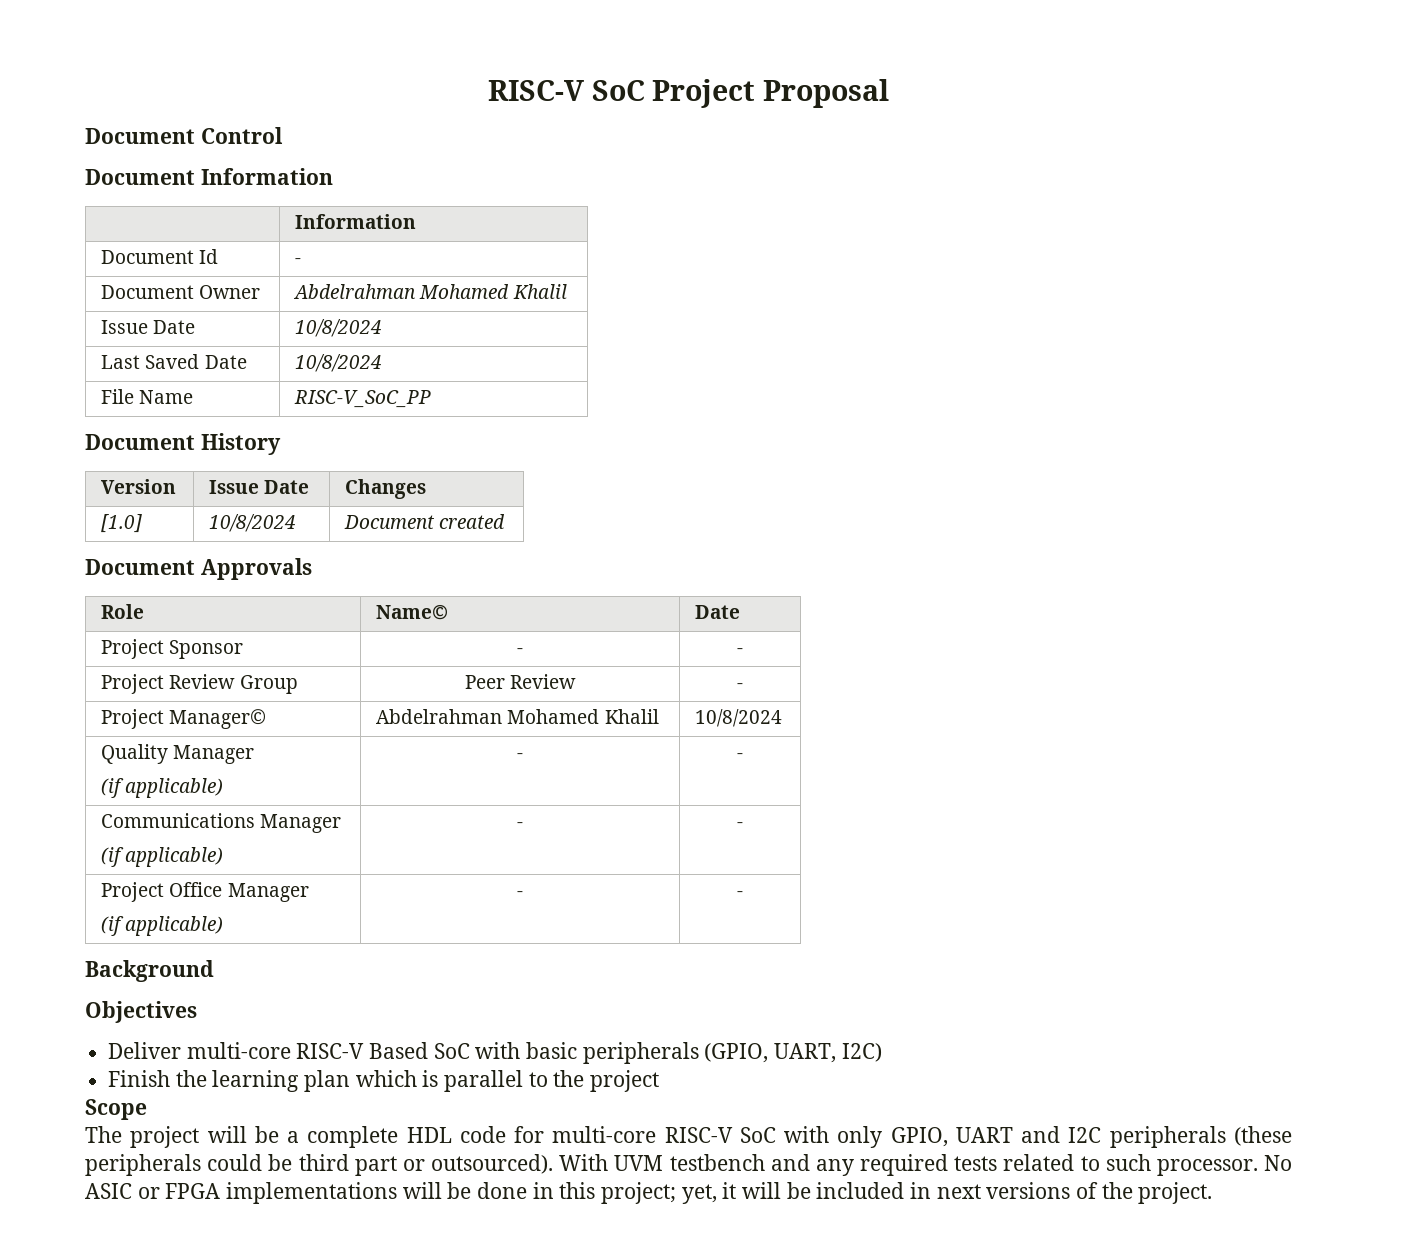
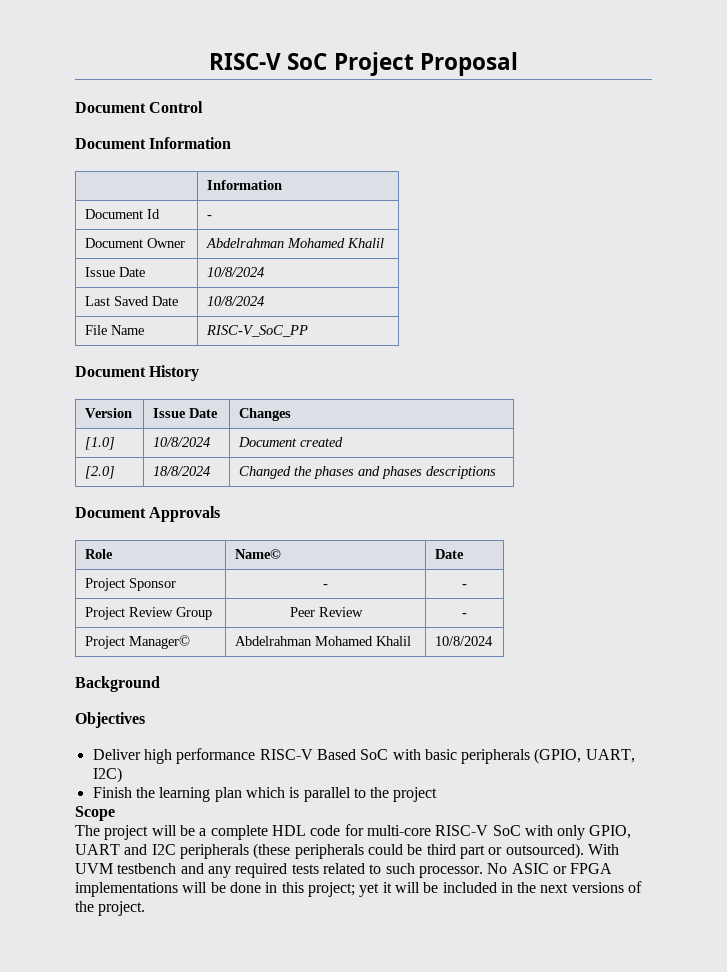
(506, 521) none -> [85,466,116,479] [153,466,211,476] [239,466,497,479] // [2.0] | 18/8/2024 | Changed the phases and phases descriptions
[101,744,255,764] [101,778,224,798] [517,753,523,759] [737,753,743,759] [101,813,342,833] [101,847,224,867] [517,822,523,828] [737,822,743,828] [101,882,309,902] [101,916,224,936] [517,891,523,897] [737,891,743,897] // Quality Manager // (if applicable) | - | - // Communications Manager // (if applicable) | - | - // Project Office Manager // (if applicable) | - | - -> (494, 641) none
[186,1042,291,1059] multi-core -> [143,748,256,764] high performance
[681,1184,717,1204] yet, -> [359,883,380,897] yet
(932, 1190) none -> [517,882,537,893] the

